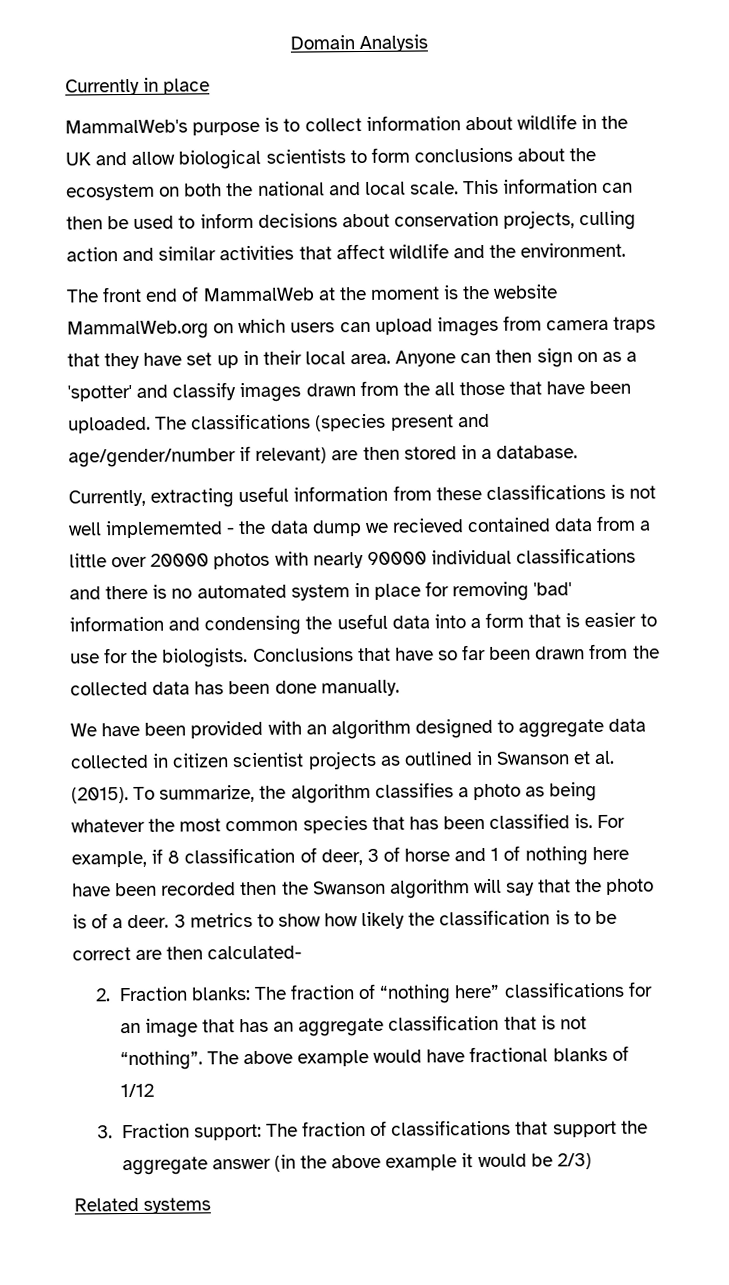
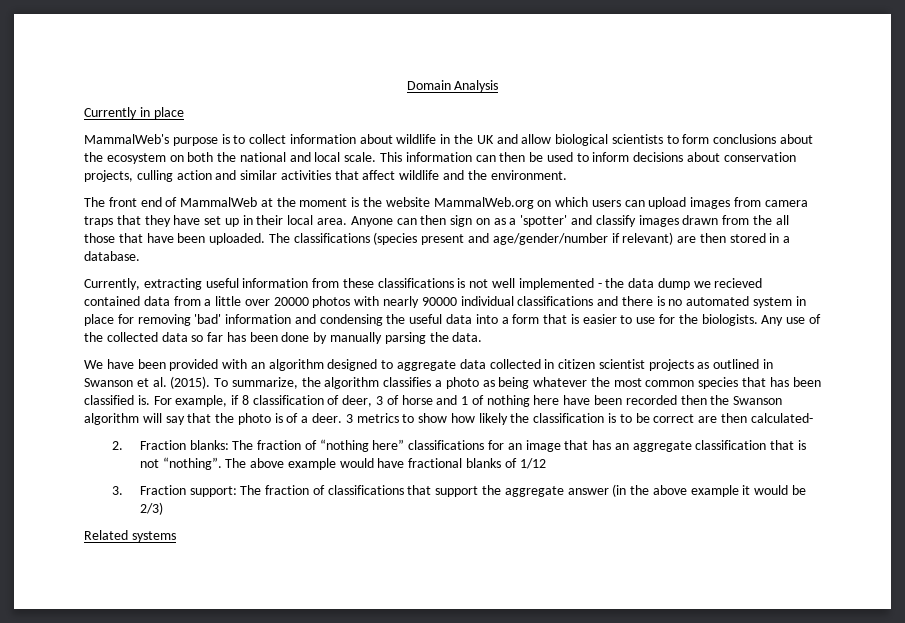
[105,520,224,539] implememted -> [518,278,594,290] implemented
[252,643,629,662] Conclusions that have so far been drawn from -> [761,314,821,326] Any use of
(191, 688) none -> [191,332,224,342] so far
[320,679,400,697] manually. -> [313,332,483,344] by manually parsing the data.

